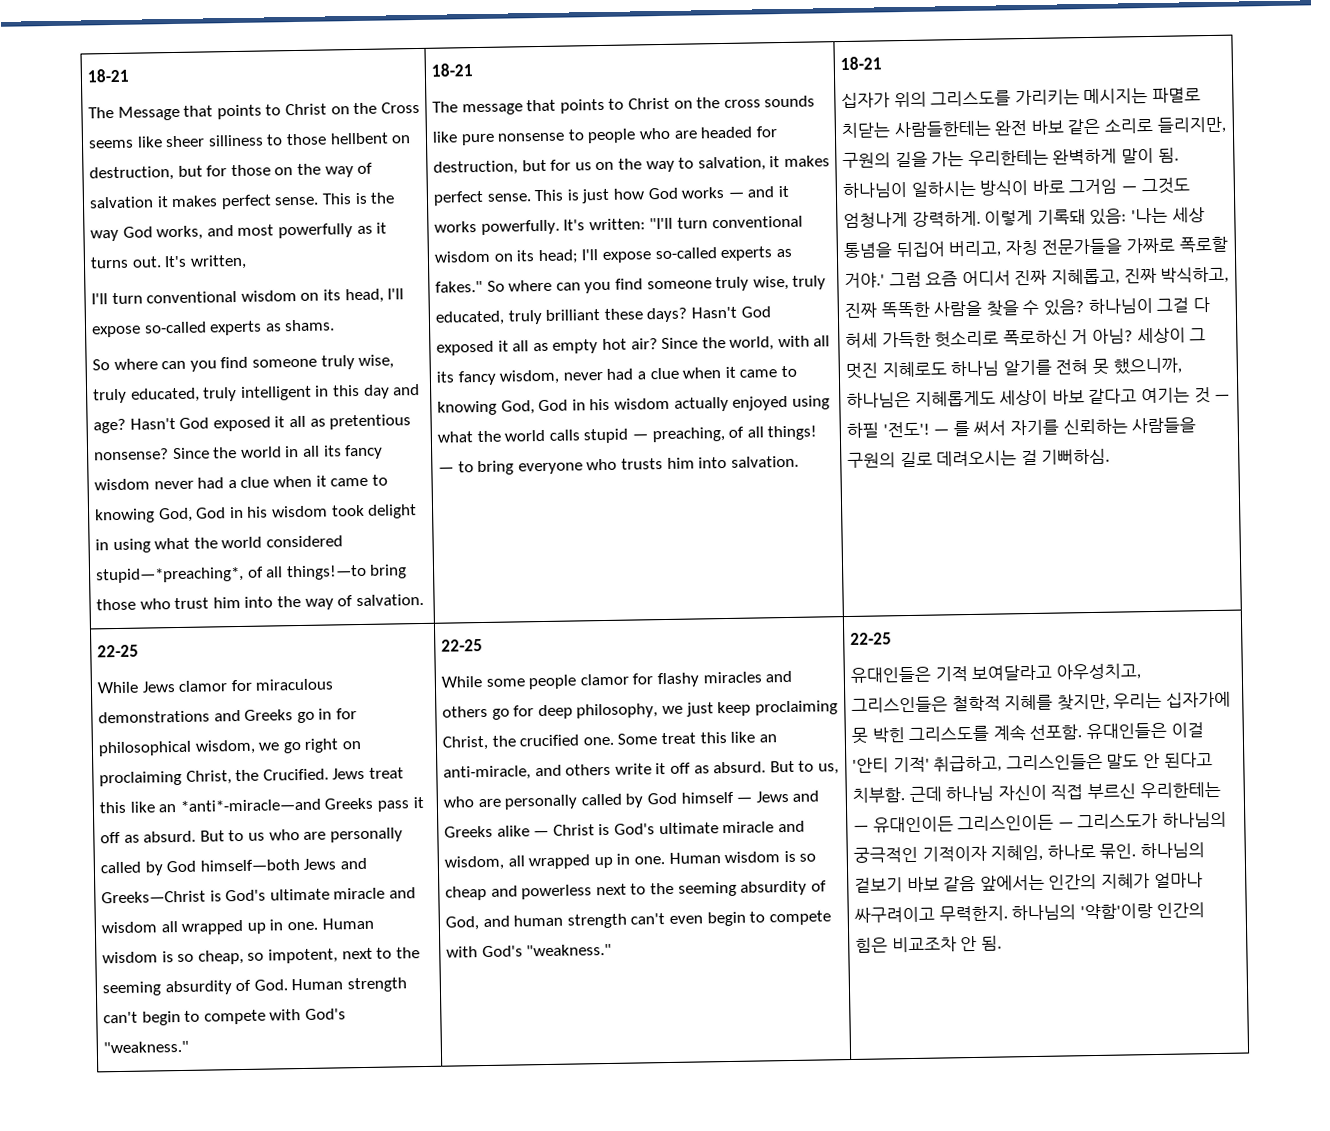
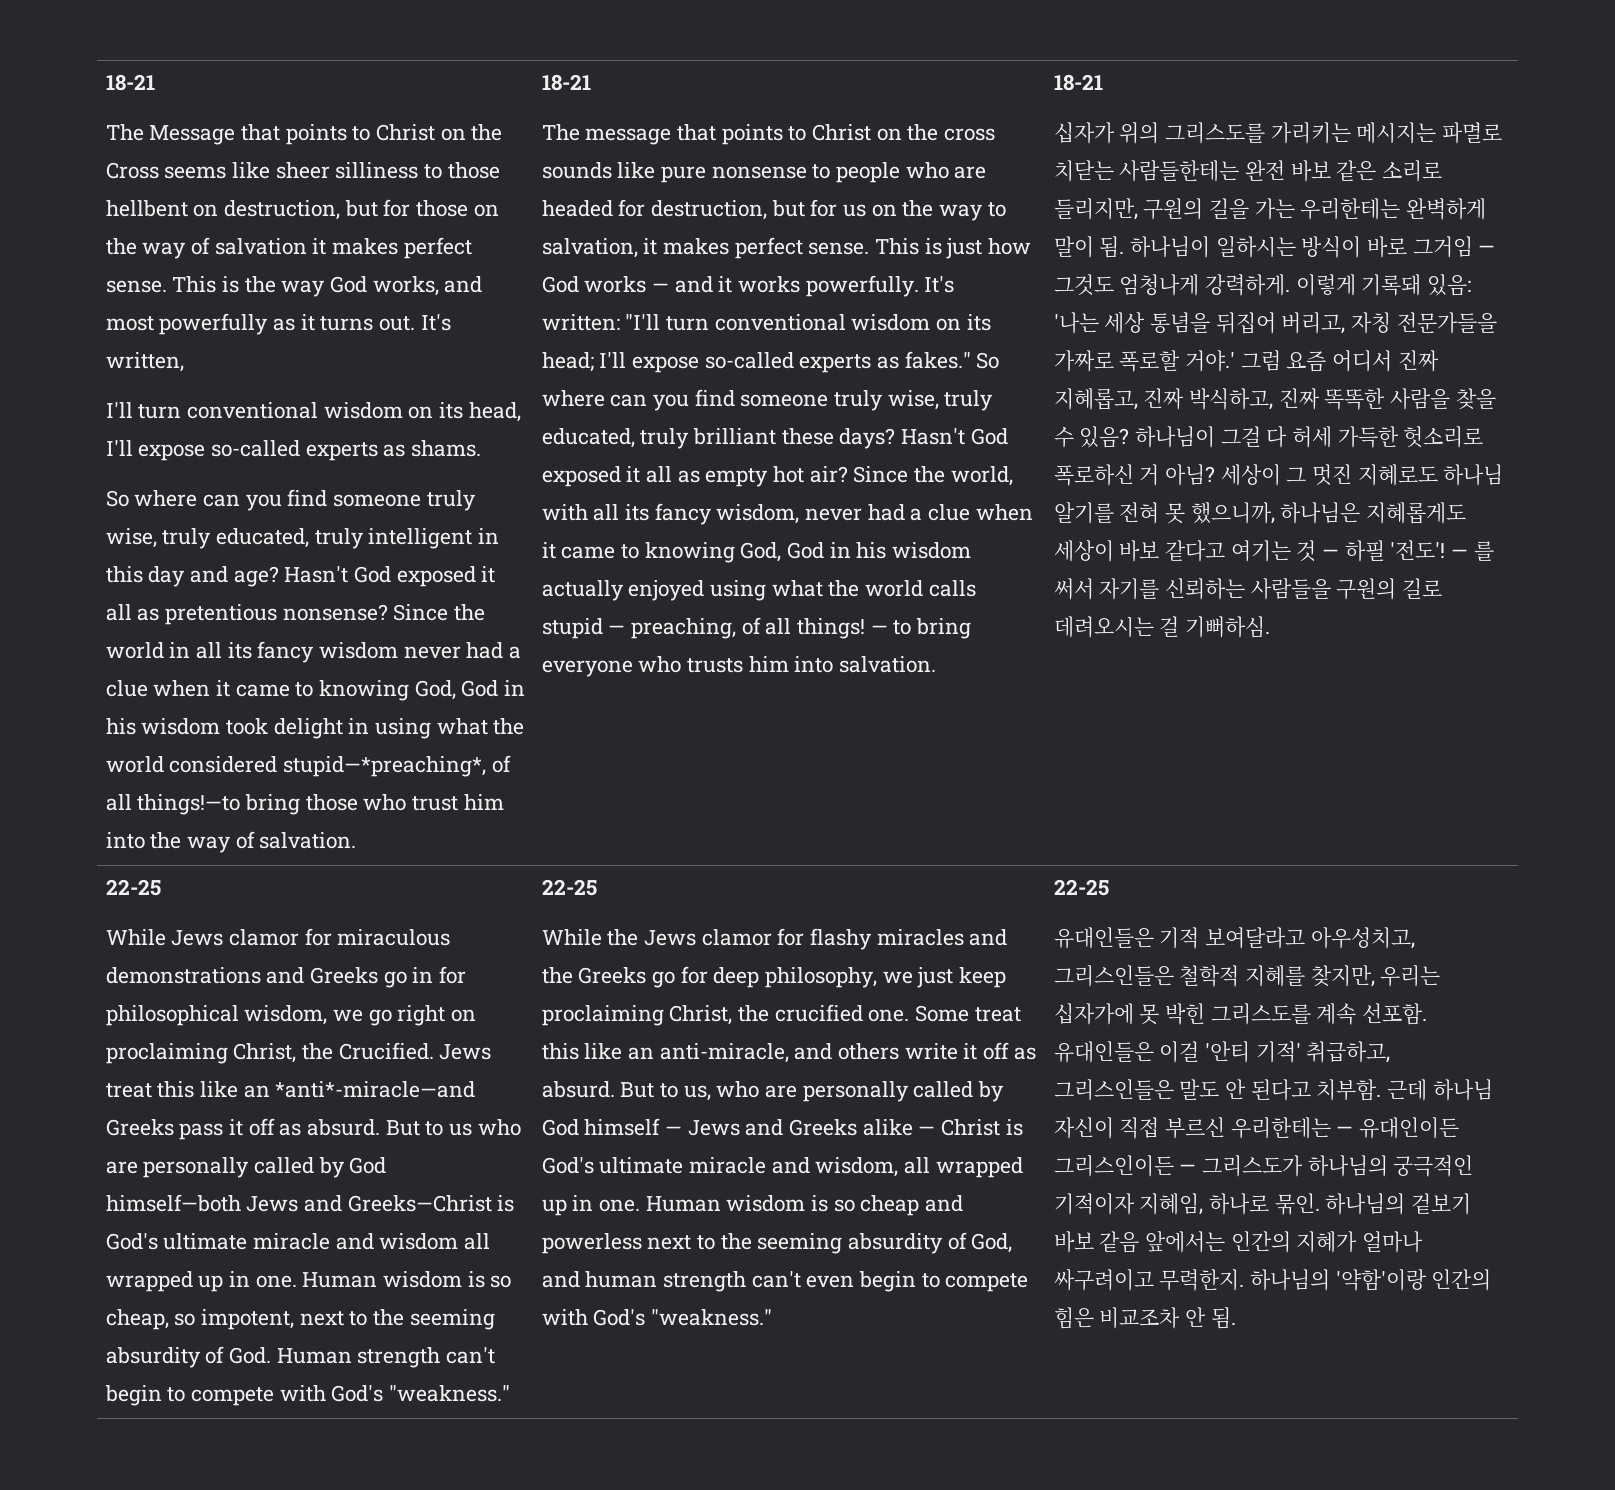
[485,674,578,690] some people -> [607,929,697,946] the Jews
[441,705,488,718] others -> [541,967,647,984] the Greeks

